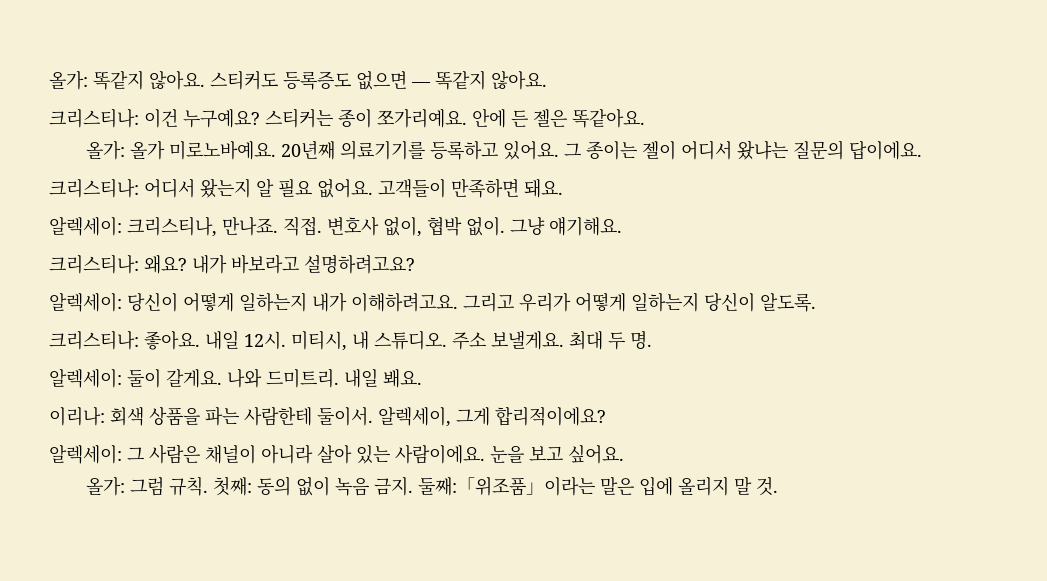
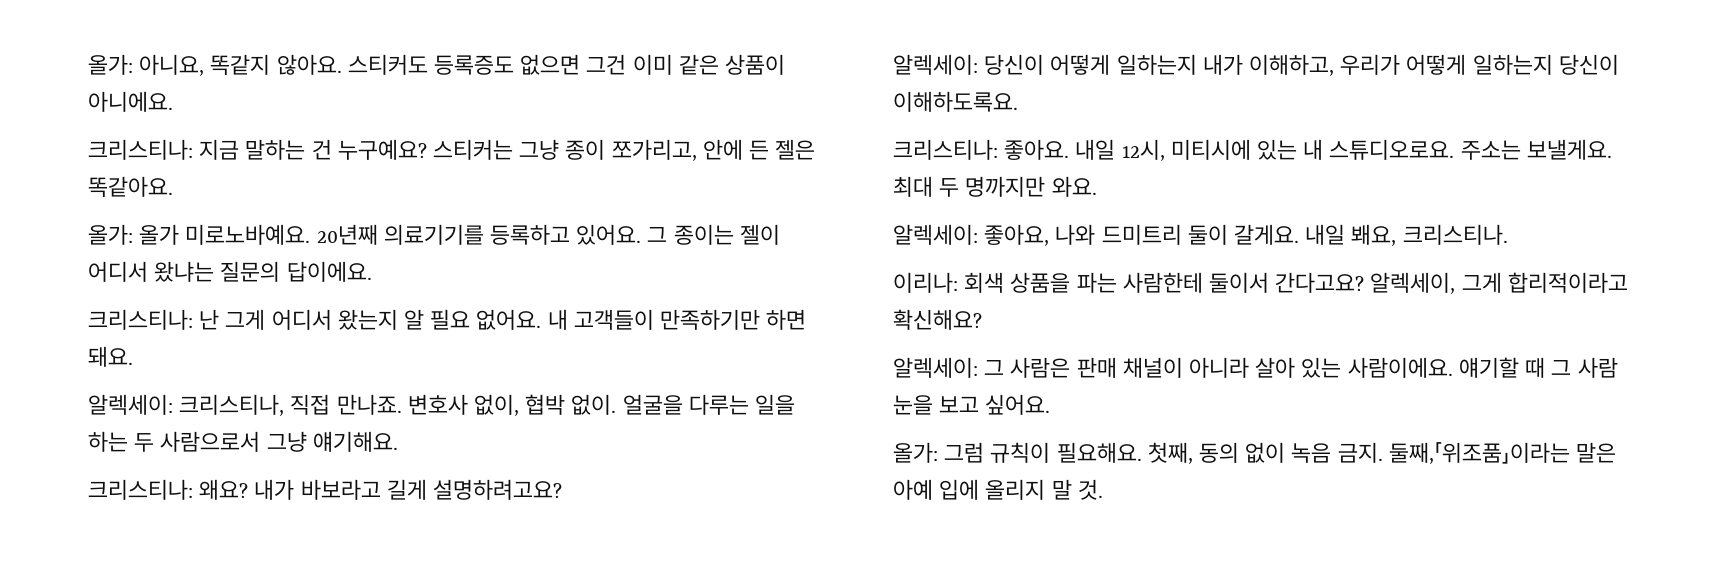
[49,71,88,90] 올가: -> [88,54,205,76] 올가: 아니요,
[411,70,547,90] [49,109,467,128] — 똑같지 않아요. // 크리스티나: 이건 누구예요? 스티커는 종이 쪼가리예요. -> [586,54,786,75] [88,91,173,112] [88,139,697,161] 그건 이미 같은 상품이 아니에요. // 크리스티나: 지금 말하는 건 누구예요? 스티커는 그냥 종이 쪼가리고,
(139, 188) none -> [199,309,266,330] 난 그게
[378,179,519,198] 고객들이 만족하면 -> [547,309,807,330] 내 고객들이 만족하기만 하면
[222,217,322,236] 만나죠. 직접. -> [290,394,402,415] 직접 만나죠.
(505, 226) none -> [622,394,796,415] [88,431,261,452] 얼굴을 다루는 일을 하는 두 사람으로서
(299, 264) none -> [386,479,427,500] 길게
[351,293,514,312] 이해하려고요. 그리고 -> [1249,54,1335,76] 이해하고,
[760,293,816,312] 알도록. -> [893,91,1018,112] 이해하도록요.
[244,330,486,351] 12시. 미티시, 내 스튜디오. 주소 -> [1121,139,1521,161] 12시, 미티시에 있는 내 스튜디오로요. 주소는
[630,330,652,349] [49,368,422,388] 명. // 알렉세이: 둘이 갈게요. 나와 드미트리. 내일 봬요. -> [965,176,1097,197] [893,224,1508,246] 명까지만 와요. // 알렉세이: 좋아요, 나와 드미트리 둘이 갈게요. 내일 봬요, 크리스티나.
[317,407,606,427] 둘이서. 알렉세이, 그게 합리적이에요? -> [1209,272,1628,294] [893,309,982,330] 둘이서 간다고요? 알렉세이, 그게 합리적이라고 확신해요?
(200, 454) none -> [1076,357,1117,378] 판매
(485, 454) none -> [1458,357,1618,378] 얘기할 때 그 사람
[168,476,252,496] 규칙. 첫째: -> [990,442,1193,464] 규칙이 필요해요. 첫째,
[417,477,457,496] 둘째: -> [1388,442,1434,464] 둘째,
(634, 486) none -> [893,479,933,500] 아예

